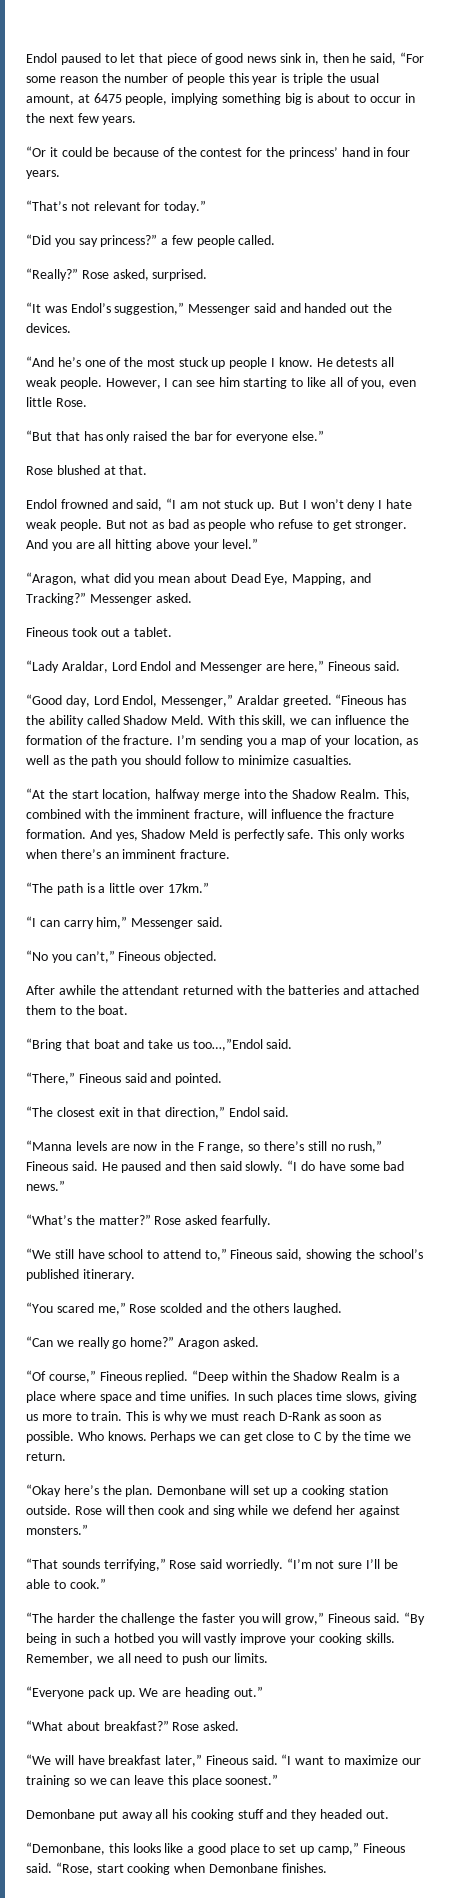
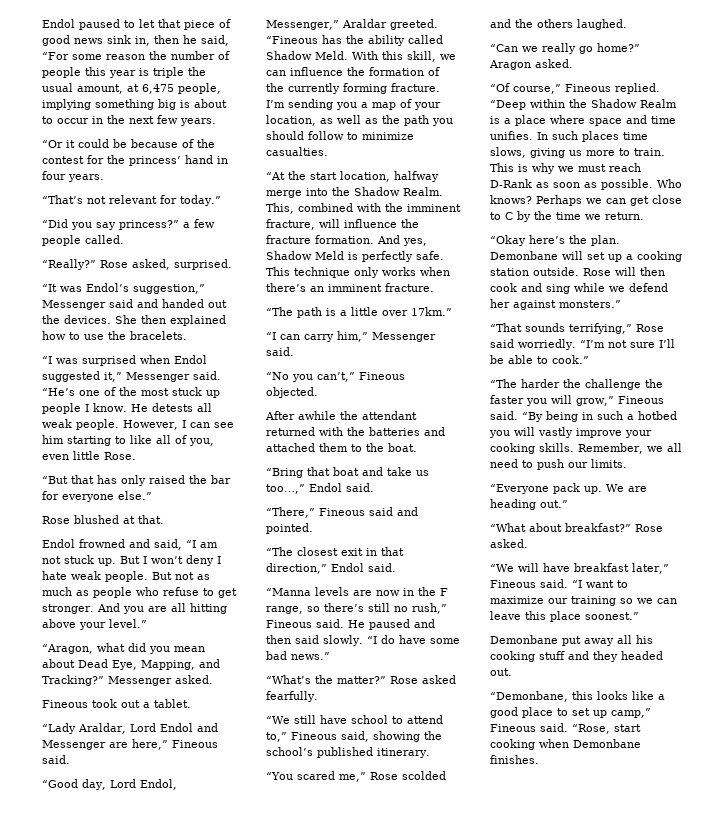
[93,93,122,103] 6475 -> [142,84,174,94] 6,475
[26,356,81,367] // “And he’s -> [115,315,226,326] [42,331,187,340] [42,355,207,366] [42,371,221,382] [42,388,75,396] She then explained how to use the bracelets. // “I was surprised when Endol suggested it,” Messenger said. “He’s
[167,519,189,529] bad -> [42,587,72,596] much
(120, 740) none -> [288,83,387,94] currently forming
(341, 834) none -> [294,267,350,278] technique
[192,1038,263,1051] too…,”Endol -> [266,483,342,494] too…,” Endol
[107,1431,147,1441] knows. -> [490,195,532,204] knows?

